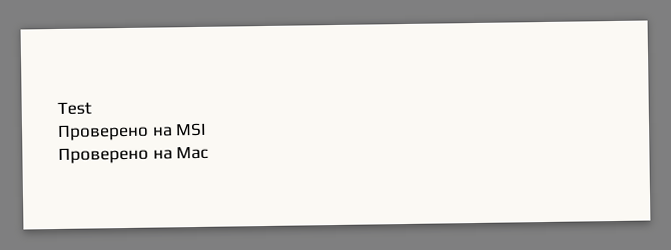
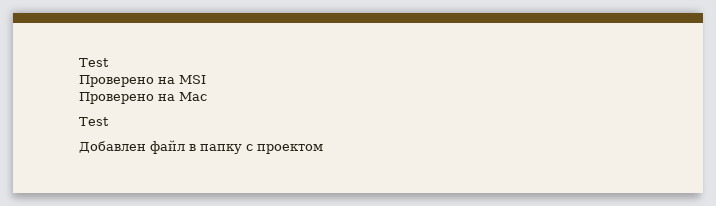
(210, 152) none -> [79,117,109,126] [79,140,323,154] // Test // Добавлен файл в папку с проектом

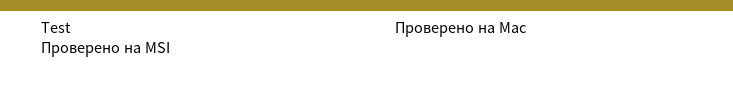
[79,117,109,126] [79,140,323,154] // Test // Добавлен файл в папку с проектом -> (526, 27) none

